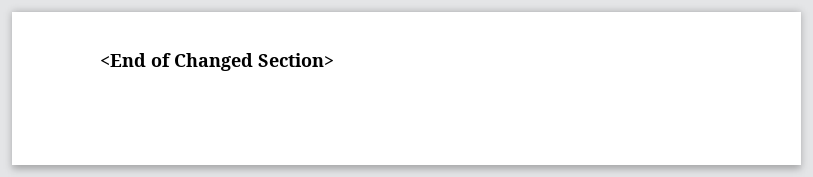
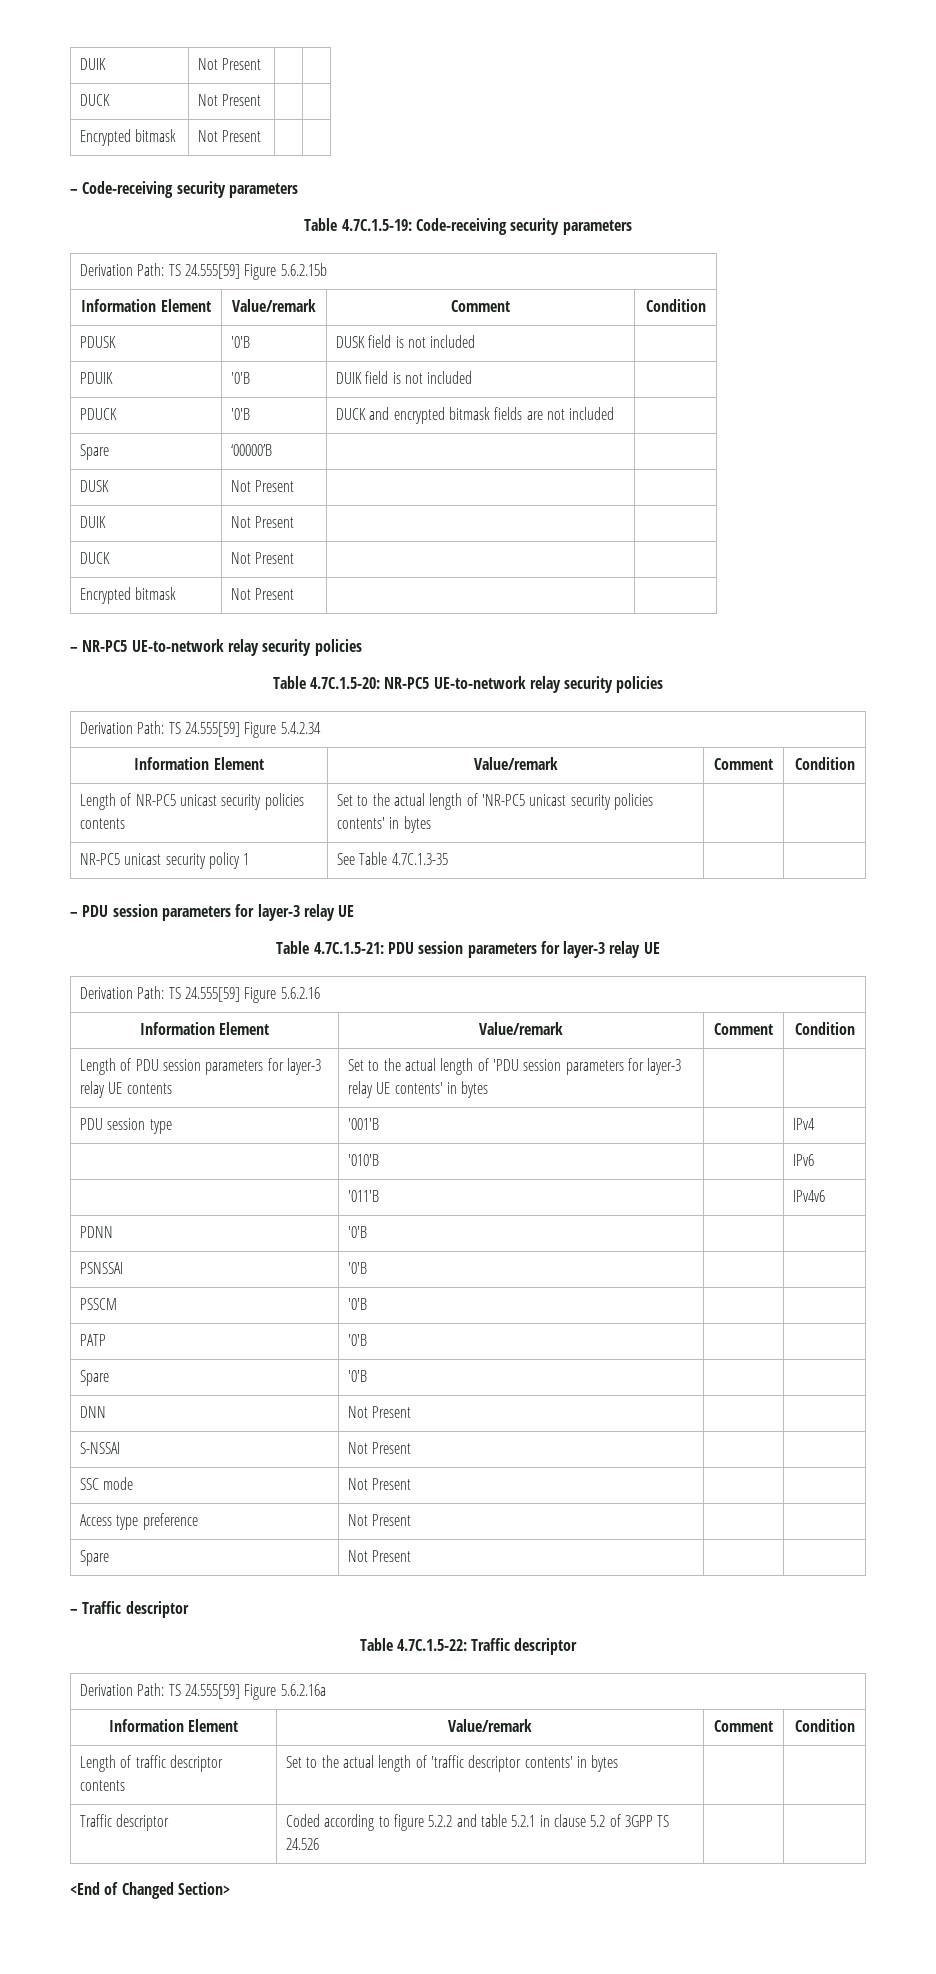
(100, 60) none -> [80,58,107,70] [198,58,262,70] [80,94,111,106] [198,94,262,106] [80,129,177,146] [198,130,262,142] [70,181,298,198] [304,218,632,235] [80,263,327,280] [81,299,211,312] [231,299,316,312] [451,300,510,312] [645,299,706,312] [80,336,117,348] [231,336,251,348] [336,335,476,348] [80,372,114,384] [231,372,251,384] [336,371,473,384] [80,408,118,420] [231,408,251,420] [336,407,615,424] [80,444,110,460] [231,444,273,456] [80,480,110,492] [231,480,295,492] [80,516,107,528] [231,516,295,528] [80,552,111,564] [231,552,295,564] [80,587,177,604] [231,588,295,600] [70,639,362,656] [272,676,664,693] [80,721,321,738] [134,757,264,770] [473,757,558,770] [714,758,773,770] [794,757,855,770] [80,793,304,810] [80,818,126,829] [337,793,653,810] [337,816,431,833] [80,852,250,869] [337,852,448,865] [70,904,355,921] [276,941,660,958] [80,986,320,1003] [139,1022,270,1035] [479,1022,563,1035] [714,1023,773,1035] [794,1022,855,1035] [80,1058,321,1075] [80,1081,172,1098] [348,1058,682,1075] [348,1081,489,1098] [80,1118,172,1134] [348,1118,380,1130] [793,1118,816,1130] [348,1154,380,1166] [793,1154,815,1166] [348,1190,380,1202] [793,1190,826,1202] [80,1226,114,1238] [348,1226,368,1238] [80,1262,124,1274] [348,1262,368,1274] [80,1298,118,1310] [348,1298,368,1310] [80,1334,107,1346] [348,1334,368,1346] [80,1370,110,1386] [348,1370,368,1382] [80,1406,107,1418] [348,1406,412,1418] [80,1442,121,1454] [348,1442,412,1454] [80,1477,134,1490] [348,1478,412,1490] [80,1513,198,1530] [348,1514,412,1526] [80,1550,110,1566] [348,1550,412,1562] [70,1601,189,1618] [359,1638,578,1655] [80,1683,326,1700] [108,1719,239,1732] [448,1719,532,1732] [714,1720,773,1732] [794,1719,855,1732] [80,1755,223,1772] [80,1780,126,1791] [286,1755,619,1772] [80,1814,170,1831] [286,1814,670,1831] [286,1838,320,1850] DUIK | Not Present | | // DUCK | Not Present | | // Encrypted bitmask | Not Present | | // – Code-receiving security parameters // Table 4.7C.1.5-19: Code-receiving security parameters // Derivation Path: TS 24.555[59] Figure 5.6.2.15b // Information Element | Value/remark | Comment | Condition // PDUSK | '0'B | DUSK field is not included | // PDUIK | '0'B | DUIK field is not included | // PDUCK | '0'B | DUCK and encrypted bitmask fields are not included | // Spare | ‘00000’B | | // DUSK | Not Present | | // DUIK | Not Present | | // DUCK | Not Present | | // Encrypted bitmask | Not Present | | // – NR-PC5 UE-to-network relay security policies // Table 4.7C.1.5-20: NR-PC5 UE-to-network relay security policies // Derivation Path: TS 24.555[59] Figure 5.4.2.34 // Information Element | Value/remark | Comment | Condition // Length of NR-PC5 unicast security policies contents | Set to the actual length of 'NR-PC5 unicast security policies contents' in bytes | | // NR-PC5 unicast security policy 1 | See Table 4.7C.1.3-35 | | // – PDU session parameters for layer-3 relay UE // Table 4.7C.1.5-21: PDU session parameters for layer-3 relay UE // Derivation Path: TS 24.555[59] Figure 5.6.2.16 // Information Element | Value/remark | Comment | Condition // Length of PDU session parameters for layer-3 relay UE contents | Set to the actual length of 'PDU session parameters for layer-3 relay UE contents' in bytes | | // PDU session type | '001'B | | IPv4 // | '010'B | | IPv6 // | '011'B | | IPv4v6 // PDNN | '0'B | | // PSNSSAI | '0'B | | // PSSCM | '0'B | | // PATP | '0'B | | // Spare | '0'B | | // DNN | Not Present | | // S-NSSAI | Not Present | | // SSC mode | Not Present | | // Access type preference | Not Present | | // Spare | Not Present | | // – Traffic descriptor // Table 4.7C.1.5-22: Traffic descriptor // Derivation Path: TS 24.555[59] Figure 5.6.2.16a // Information Element | Value/remark | Comment | Condition // Length of traffic descriptor contents | Set to the actual length of 'traffic descriptor contents' in bytes | | // Traffic descriptor | Coded according to figure 5.2.2 and table 5.2.1 in clause 5.2 of 3GPP TS 24.526 | | //

